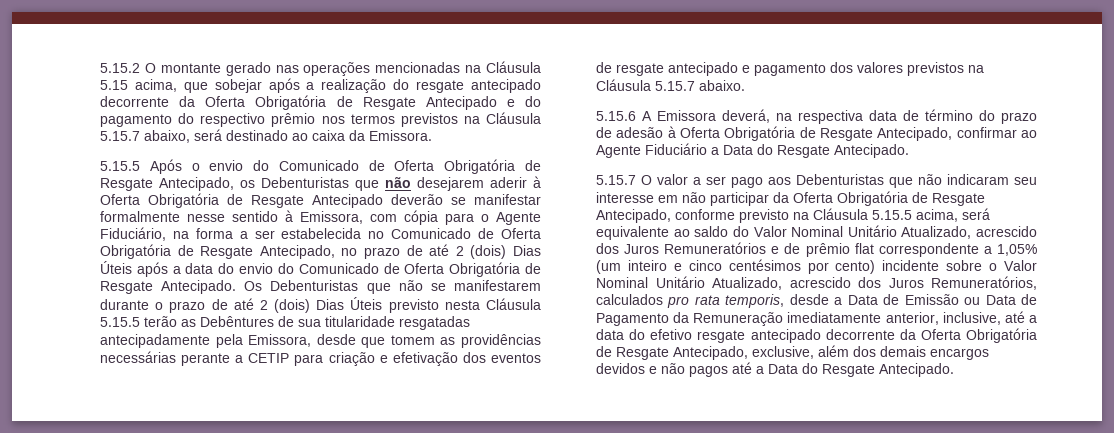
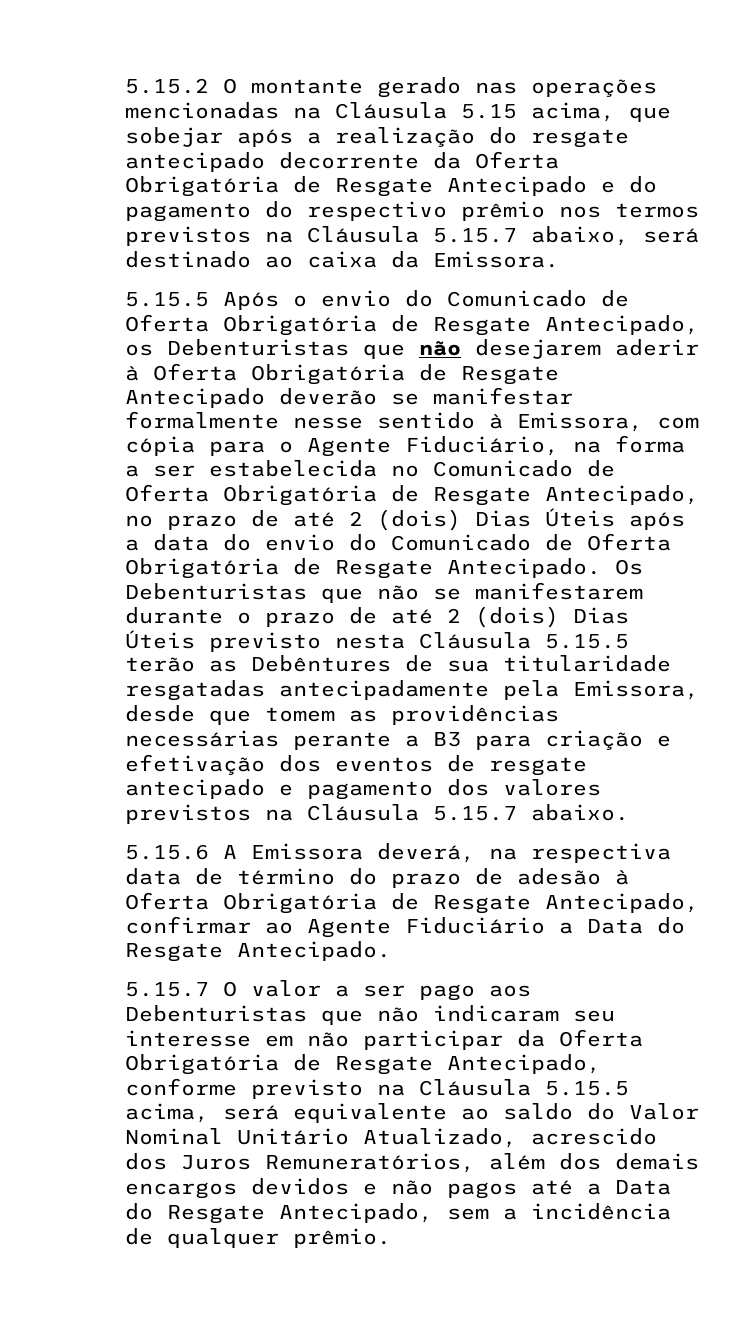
[248,353,290,363] CETIP -> [433,732,462,747] B3
[664,242,1037,257] [596,259,1037,274] [596,276,1037,290] [596,294,1037,308] [596,311,1037,326] [596,328,1037,343] [596,346,815,360] Remuneratórios e de prêmio flat correspondente a 1,05% (um inteiro e cinco centésimos por cento) incidente sobre o Valor Nominal Unitário Atualizado, acrescido dos Juros Remuneratórios, calculados pro rata temporis, desde a Data de Emissão ou Data de Pagamento da Remuneração imediatamente anterior, inclusive, até a data do efetivo resgate antecipado decorrente da Oferta Obrigatória de Resgate Antecipado, exclusive, -> [265,1153,476,1173] Remuneratórios,
[879,363,955,377] Antecipado. -> [279,1203,672,1223] [125,1228,392,1248] Antecipado, sem a incidência de qualquer prêmio.

